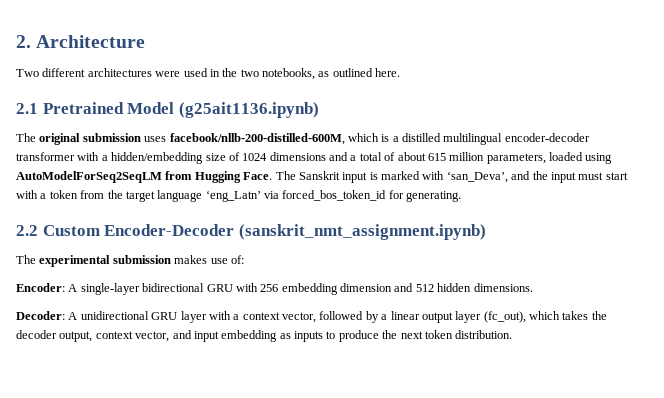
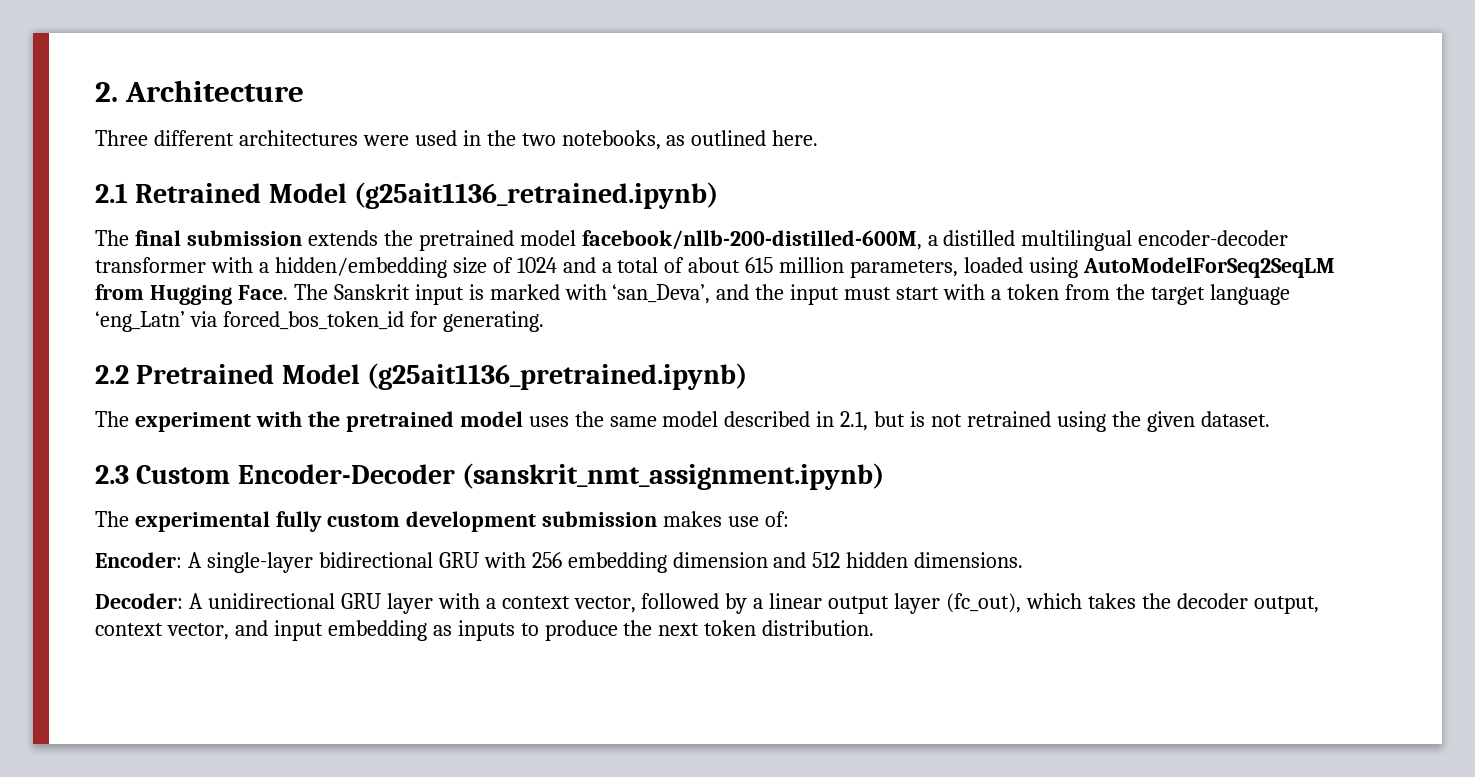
[16,69,39,77] Two -> [95,130,148,146] Three
[42,102,319,118] [16,133,390,145] Pretrained Model (g25ait1136.ipynb) // The original submission uses facebook/nllb-200-distilled-600M, which is -> [135,182,719,209] [95,230,922,251] Retrained Model (g25ait1136_retrained.ipynb) // The final submission extends the pretrained model facebook/nllb-200-distilled-600M,
[269,152,326,161] dimensions -> (557, 265) none
(38, 230) none -> [136,363,748,390] [95,411,1270,432] [95,465,129,484] Pretrained Model (g25ait1136_pretrained.ipynb) // The experiment with the pretrained model uses the same model described in 2.1, but is not retrained using the given dataset. // 2.3
(111, 261) none -> [275,511,536,532] fully custom development

